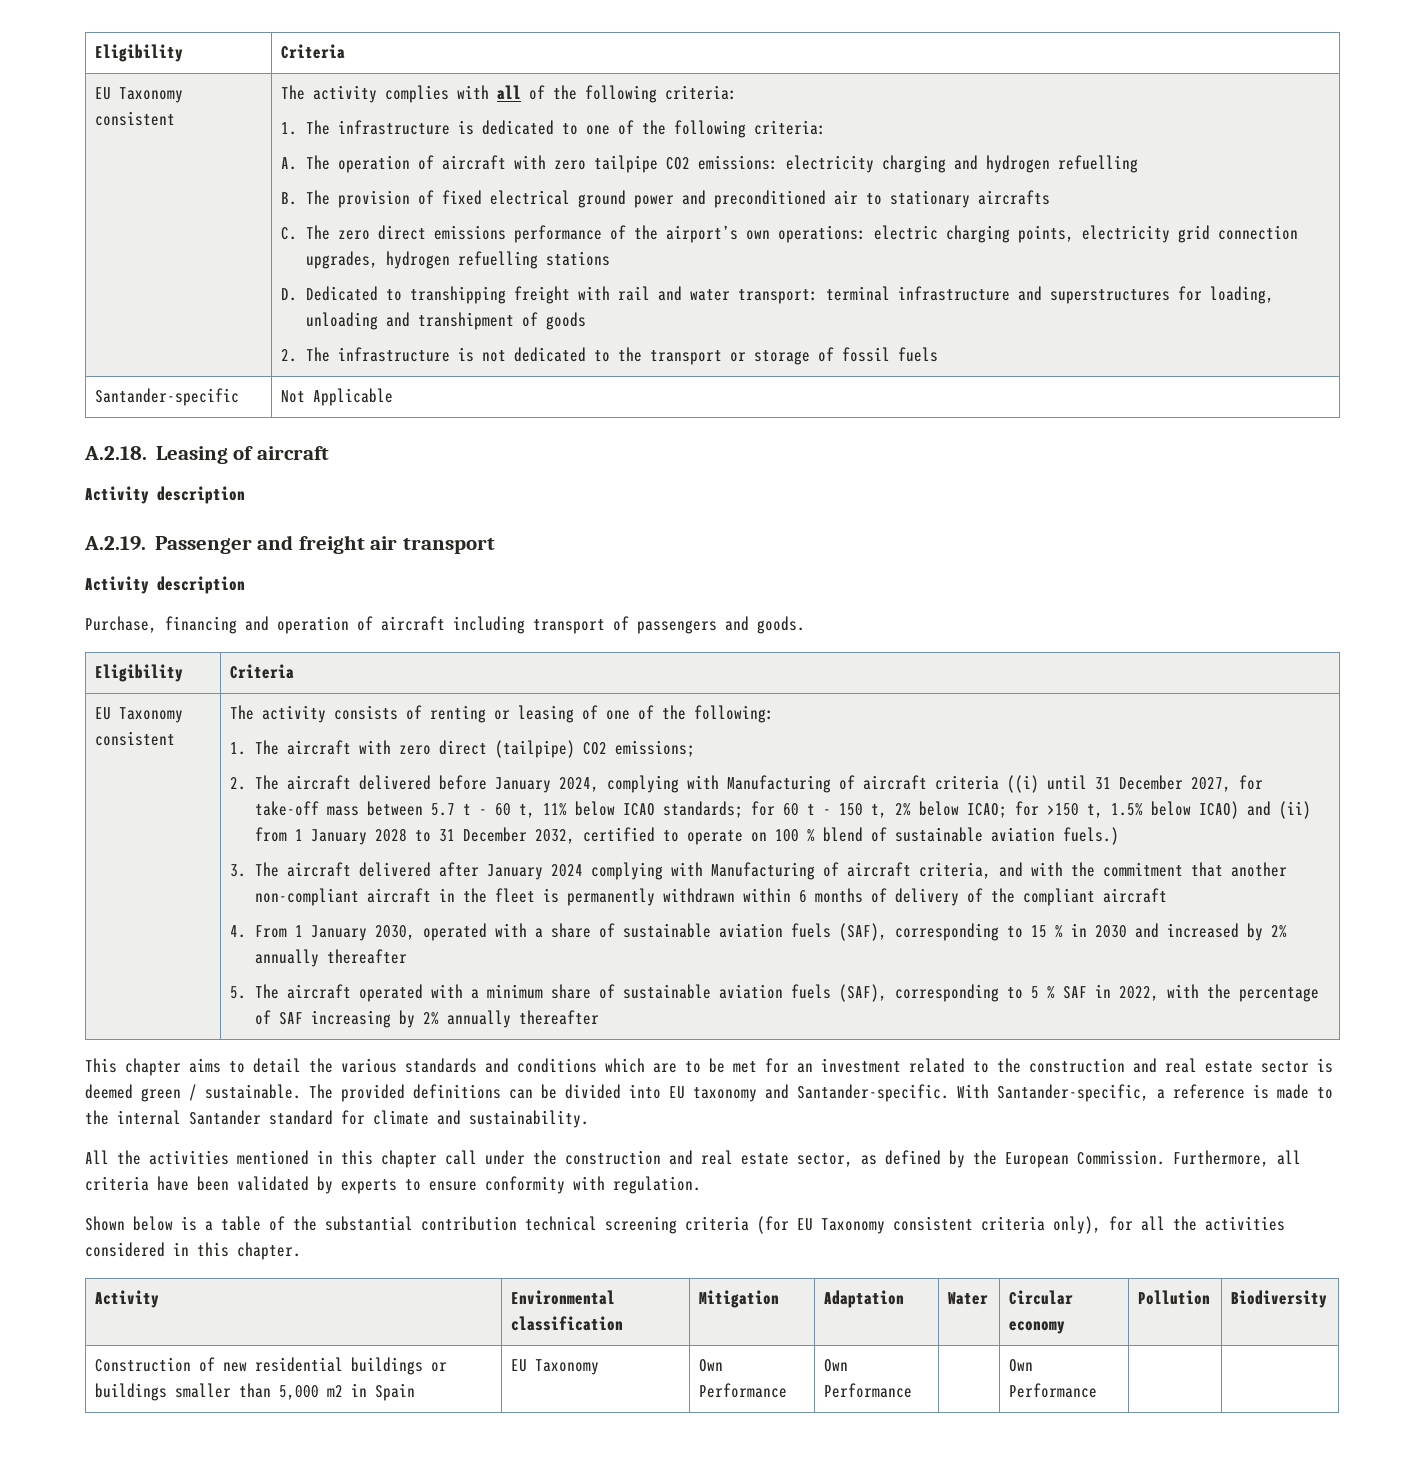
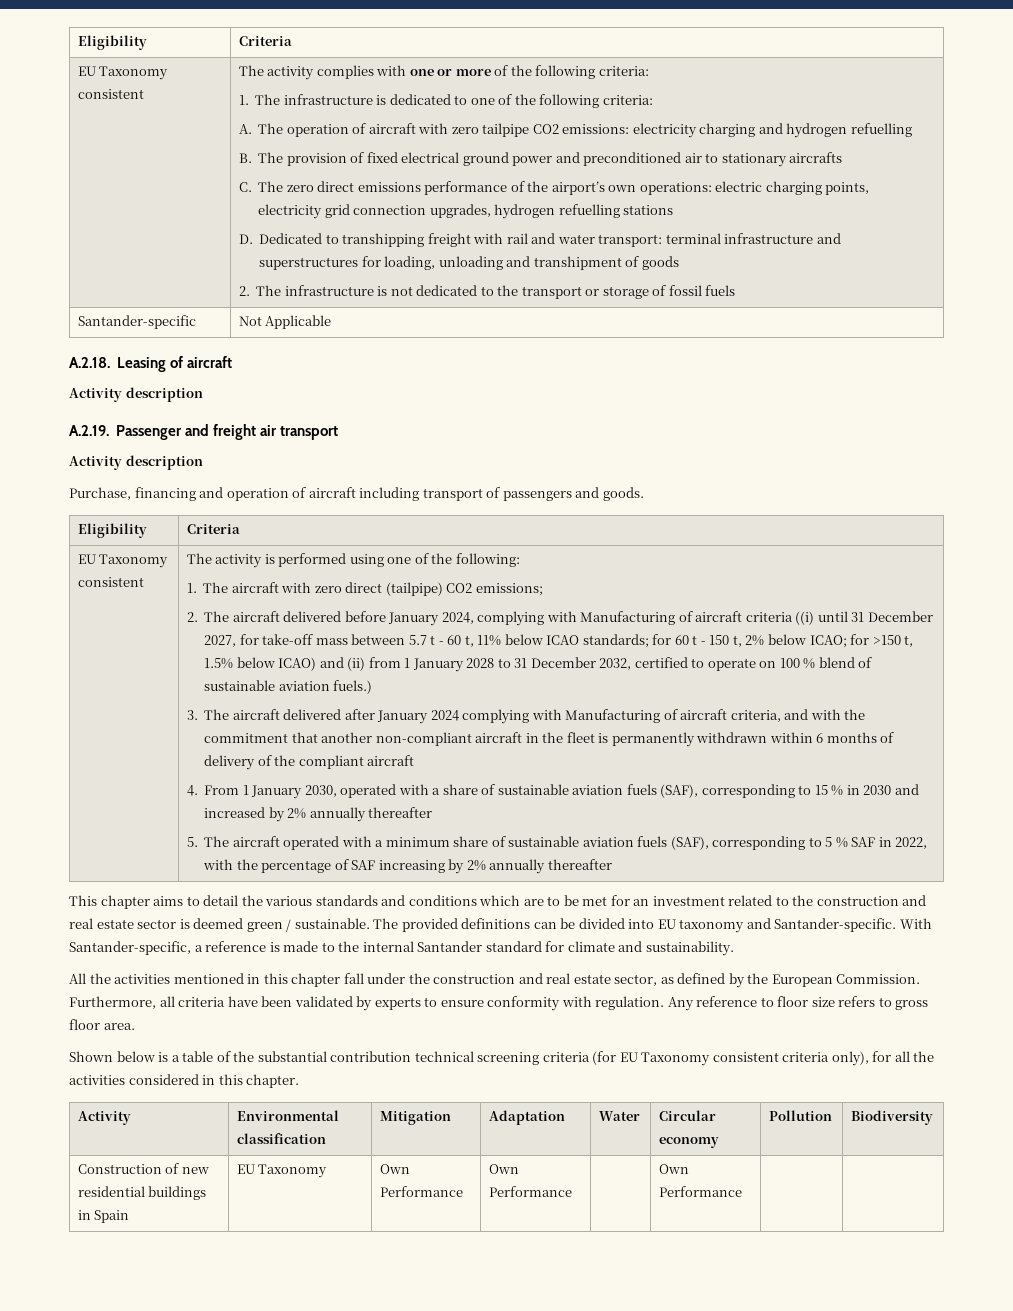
[497,85,522,100] all -> [409,69,491,76] one or more
[334,705,599,723] consists of renting or leasing of -> [264,553,384,567] is performed using
[445,1150,477,1165] call -> [343,973,364,984] fall
(701, 1185) none -> [667,996,929,1011] [69,1019,135,1030] Any reference to floor size refers to gross floor area.
[431,1362,448,1372] [95,1383,344,1401] or buildings smaller than 5,000 m2 -> (207, 1193) none

